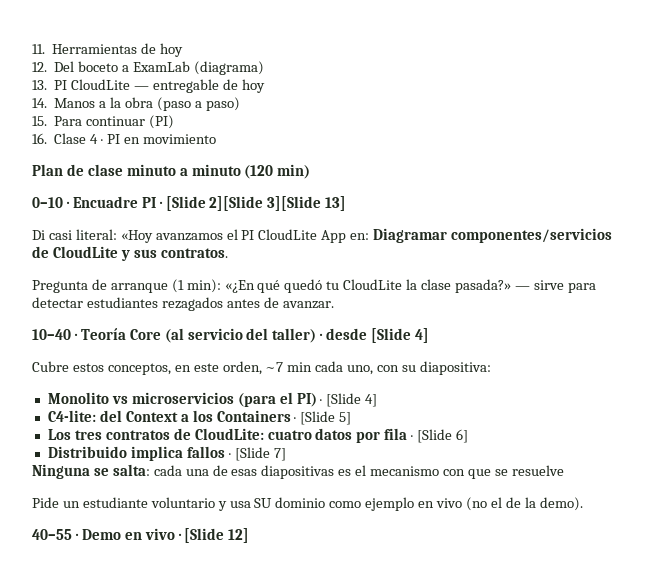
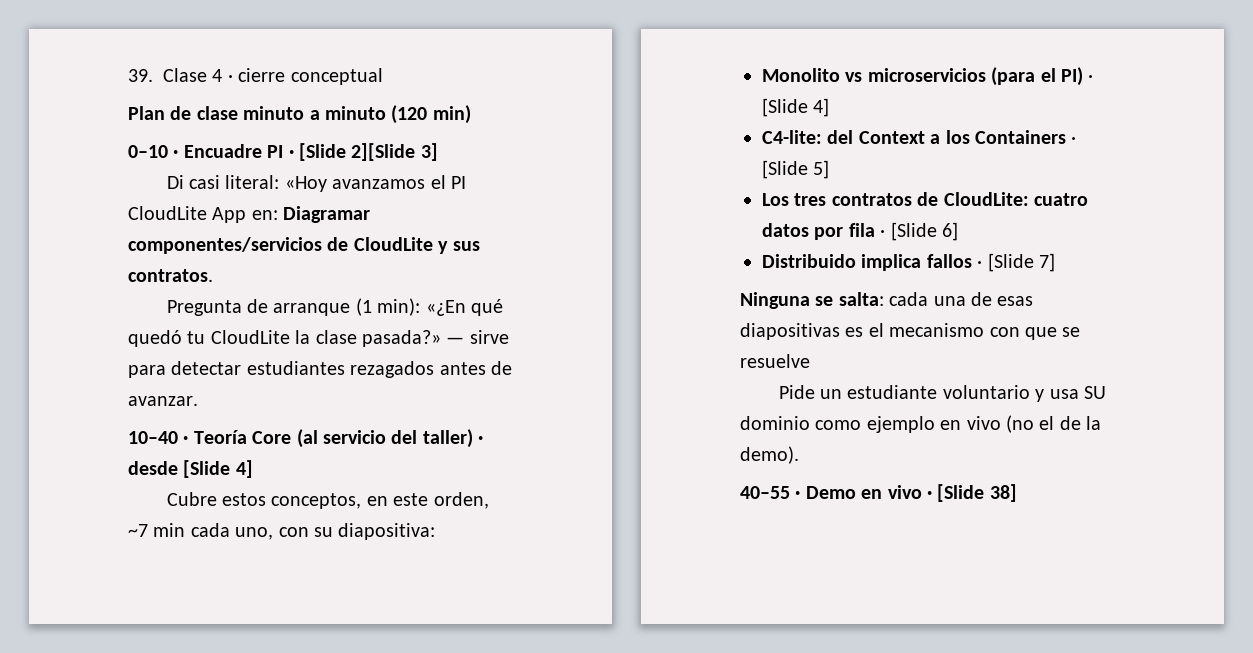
[32,43,184,57] [32,61,264,75] [32,79,265,93] [32,97,240,111] [32,115,175,129] [32,133,216,144] 11. Herramientas de hoy // 12. Del boceto a ExamLab (diagrama) // 13. PI CloudLite — entregable de hoy // 14. Manos a la obra (paso a paso) // 15. Para continuar (PI) // 16. Clase 4 · PI en movimiento -> [128,68,383,85] 39. Clase 4 · cierre conceptual
[267,196,347,211] 3][Slide 13] -> [420,143,438,161] 3]
[228,528,250,543] 12] -> [989,484,1017,502] 38]

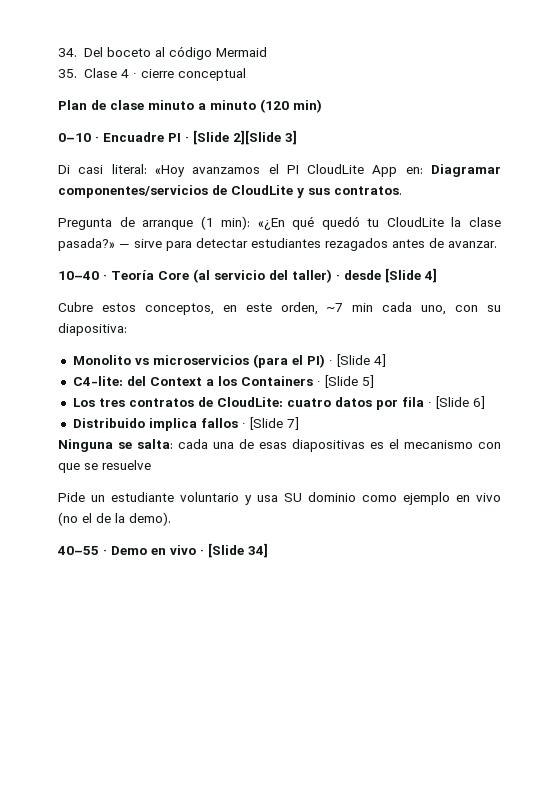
[128,69,153,82] 39. -> [58,46,267,60] [58,69,77,78] 34. Del boceto al código Mermaid // 35.
[989,484,1017,502] 38] -> [248,543,268,558] 34]

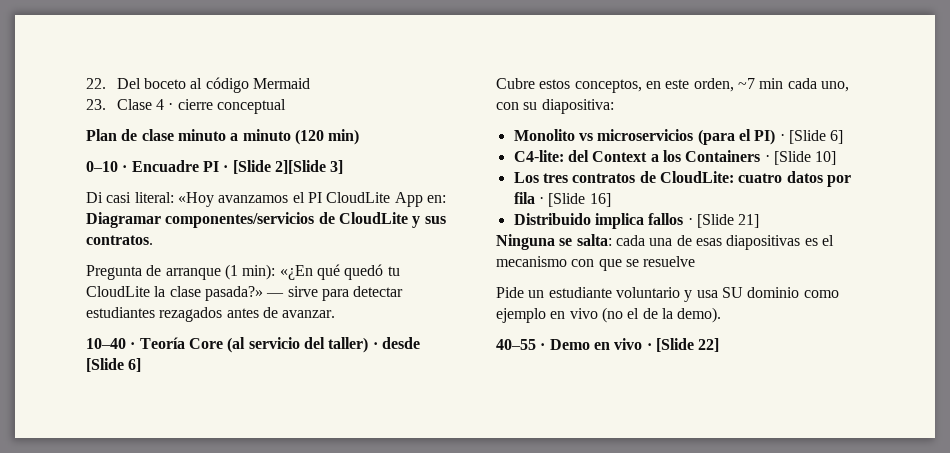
[58,48,77,57] 34. -> [86,78,106,89] 22.
[58,69,77,78] 35. -> [86,99,106,110] 23.
[424,268,437,283] 4] -> [128,358,142,372] 6]
[373,354,386,367] 4] -> [830,130,844,144] 6]
[361,375,374,388] 5] -> [815,151,837,165] 10]
[472,396,485,409] 6] -> [589,193,611,207] 16]
[286,417,299,430] 7] -> [738,214,760,228] 21]
[248,543,268,558] 34] -> [698,338,720,352] 22]

